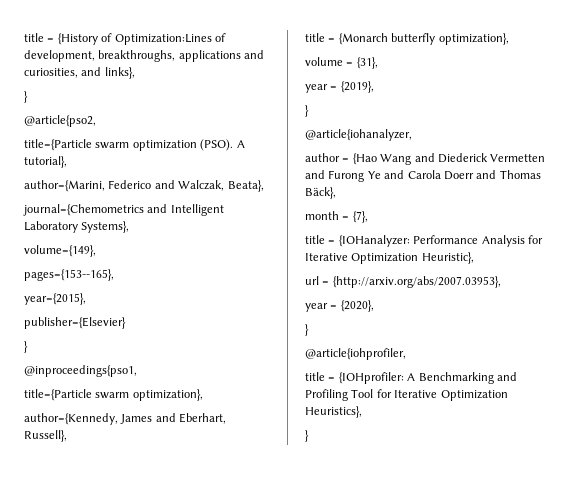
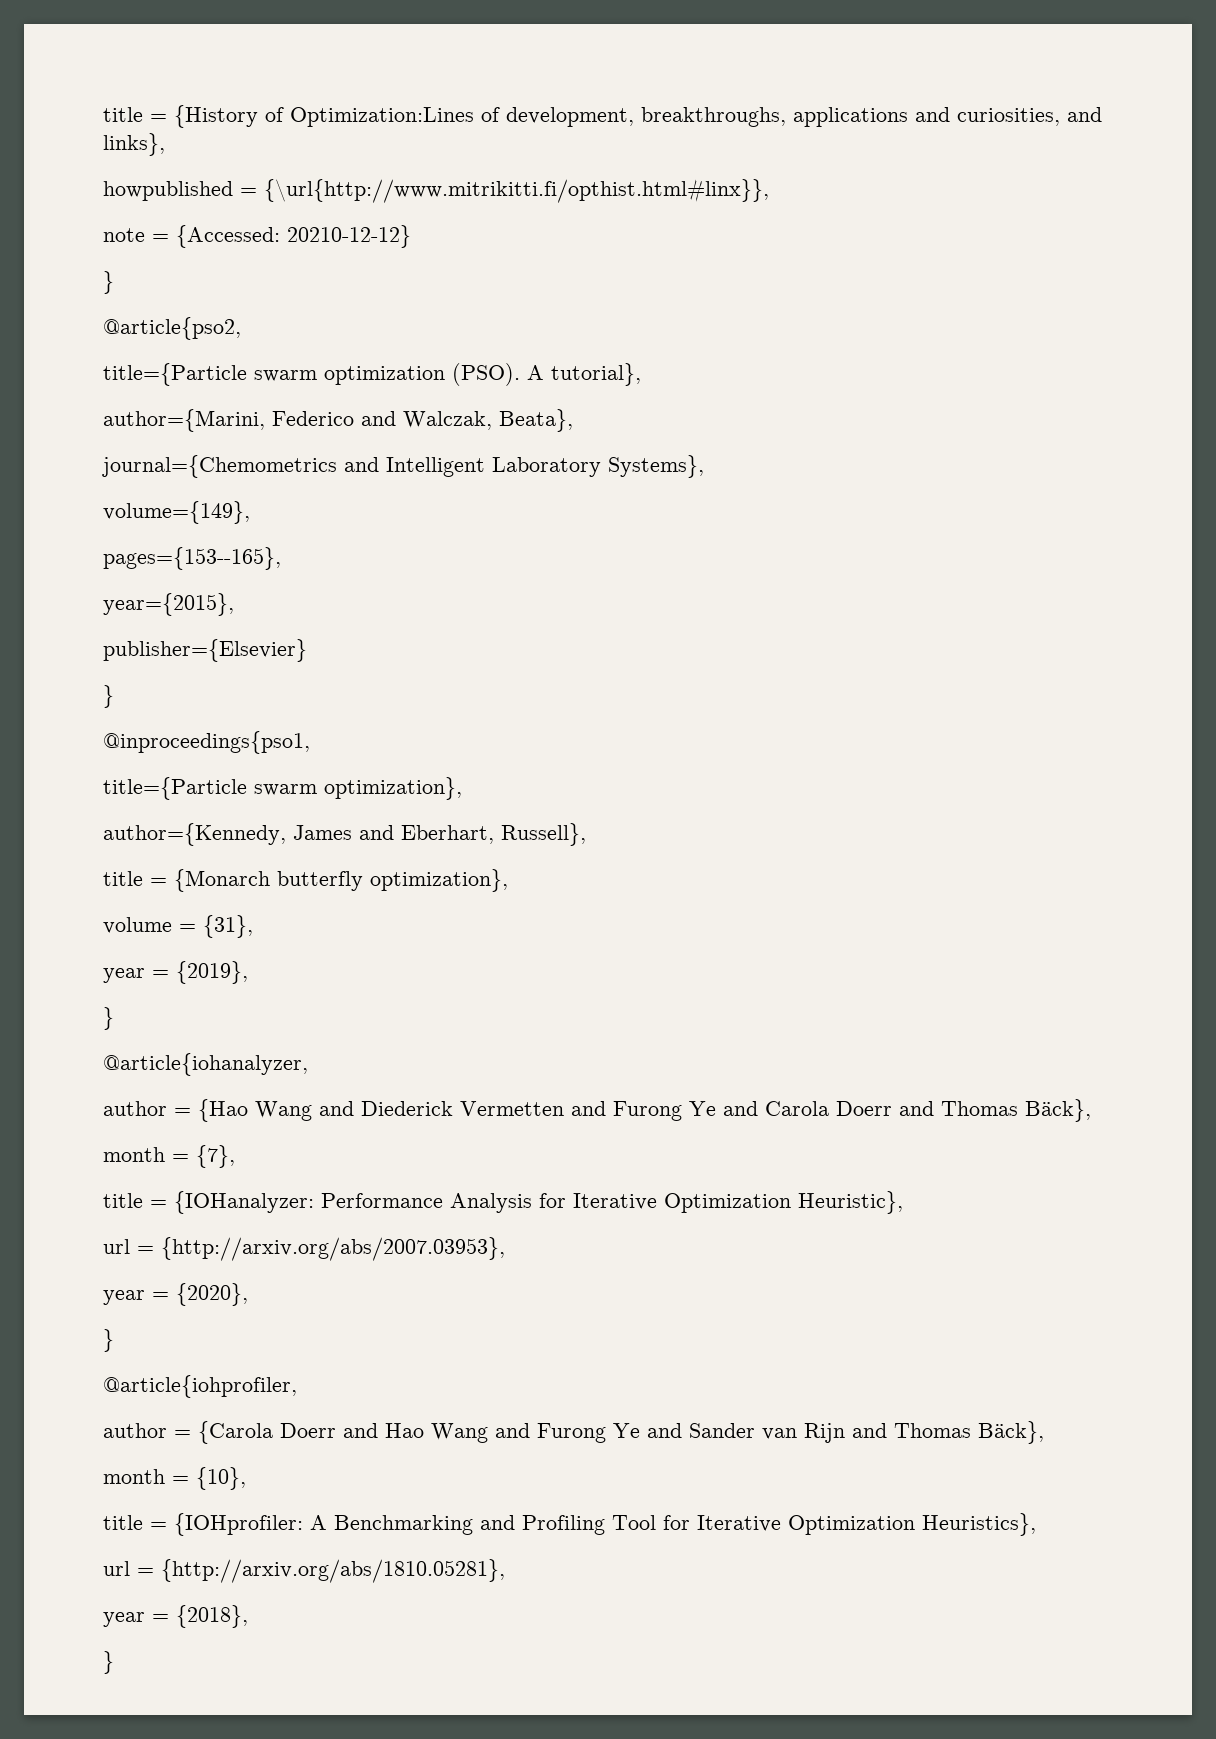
(135, 73) none -> [103,179,769,203] [103,225,411,248] // howpublished = {\url{http://www.mitrikitti.fi/opthist.html#linx}}, // note = {Accessed: 20210-12-12}
(406, 354) none -> [103,1421,1044,1444] [103,1467,246,1490] // author = {Carola Doerr and Hao Wang and Furong Ye and Sander van Rijn and Thomas Bäck}, // month = {10},
(362, 412) none -> [103,1559,505,1583] [103,1605,248,1628] // url = {http://arxiv.org/abs/1810.05281}, // year = {2018},

